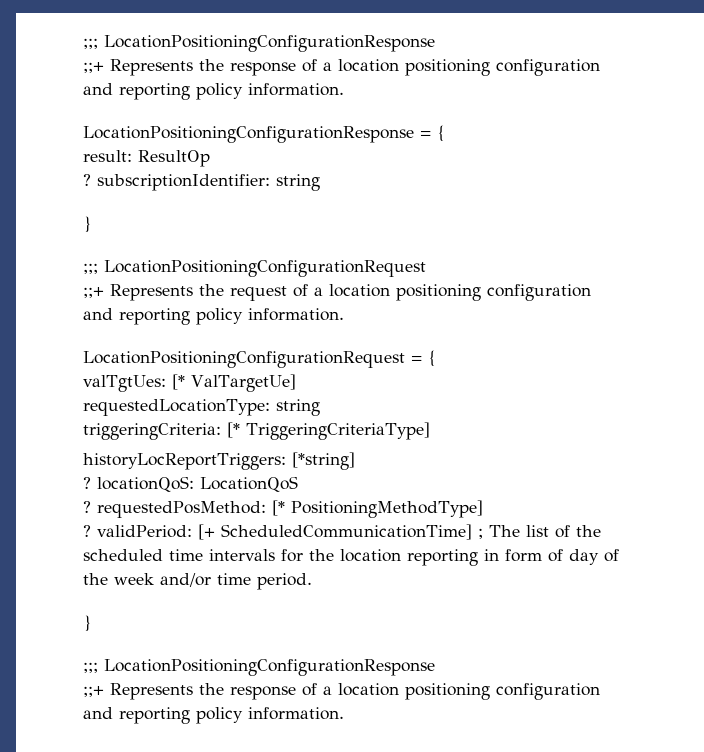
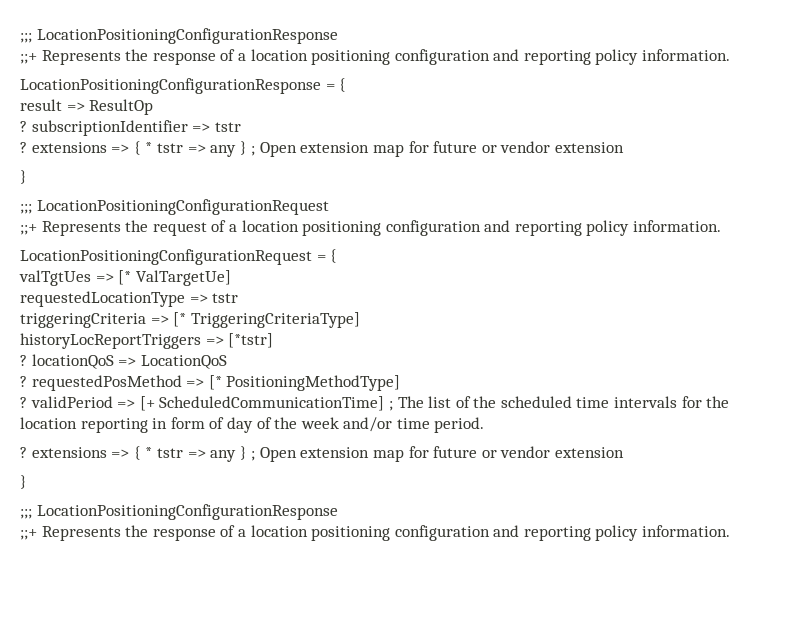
[83,150,132,162] result: -> [20,99,85,111] result =>
[97,174,320,191] subscriptionIdentifier: string -> [31,120,241,136] [20,141,625,157] subscriptionIdentifier => tstr // ? extensions => { * tstr => any } ; Open extension map for future or vendor extension
[83,375,166,392] valTgtUes: -> [19,270,114,286] valTgtUes =>
[83,399,320,416] [83,423,221,440] requestedLocationType: string // triggeringCriteria: -> [20,291,239,307] [20,313,169,328] requestedLocationType => tstr // triggeringCriteria =>
[83,452,355,470] [83,476,194,492] historyLocReportTriggers: [*string] // ? locationQoS: -> [20,333,274,349] [20,354,137,369] historyLocReportTriggers => [*tstr] // ? locationQoS =>
[97,501,266,518] requestedPosMethod: -> [31,375,205,391] requestedPosMethod =>
[97,525,192,538] validPeriod: -> [30,396,136,408] validPeriod =>
(312, 581) none -> [20,446,625,462] // ? extensions => { * tstr => any } ; Open extension map for future or vendor extension

